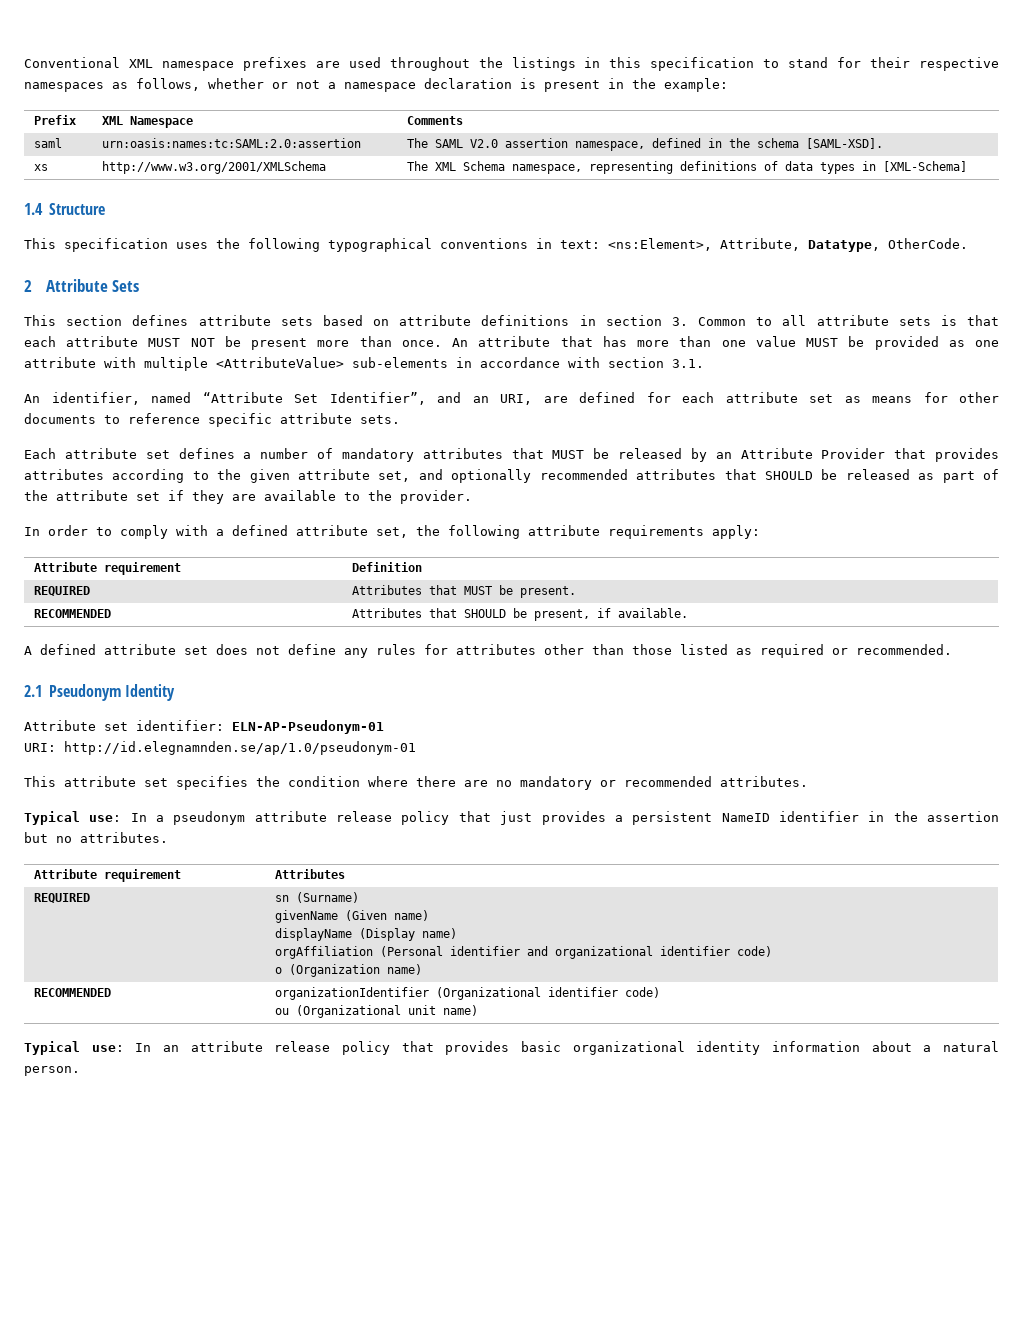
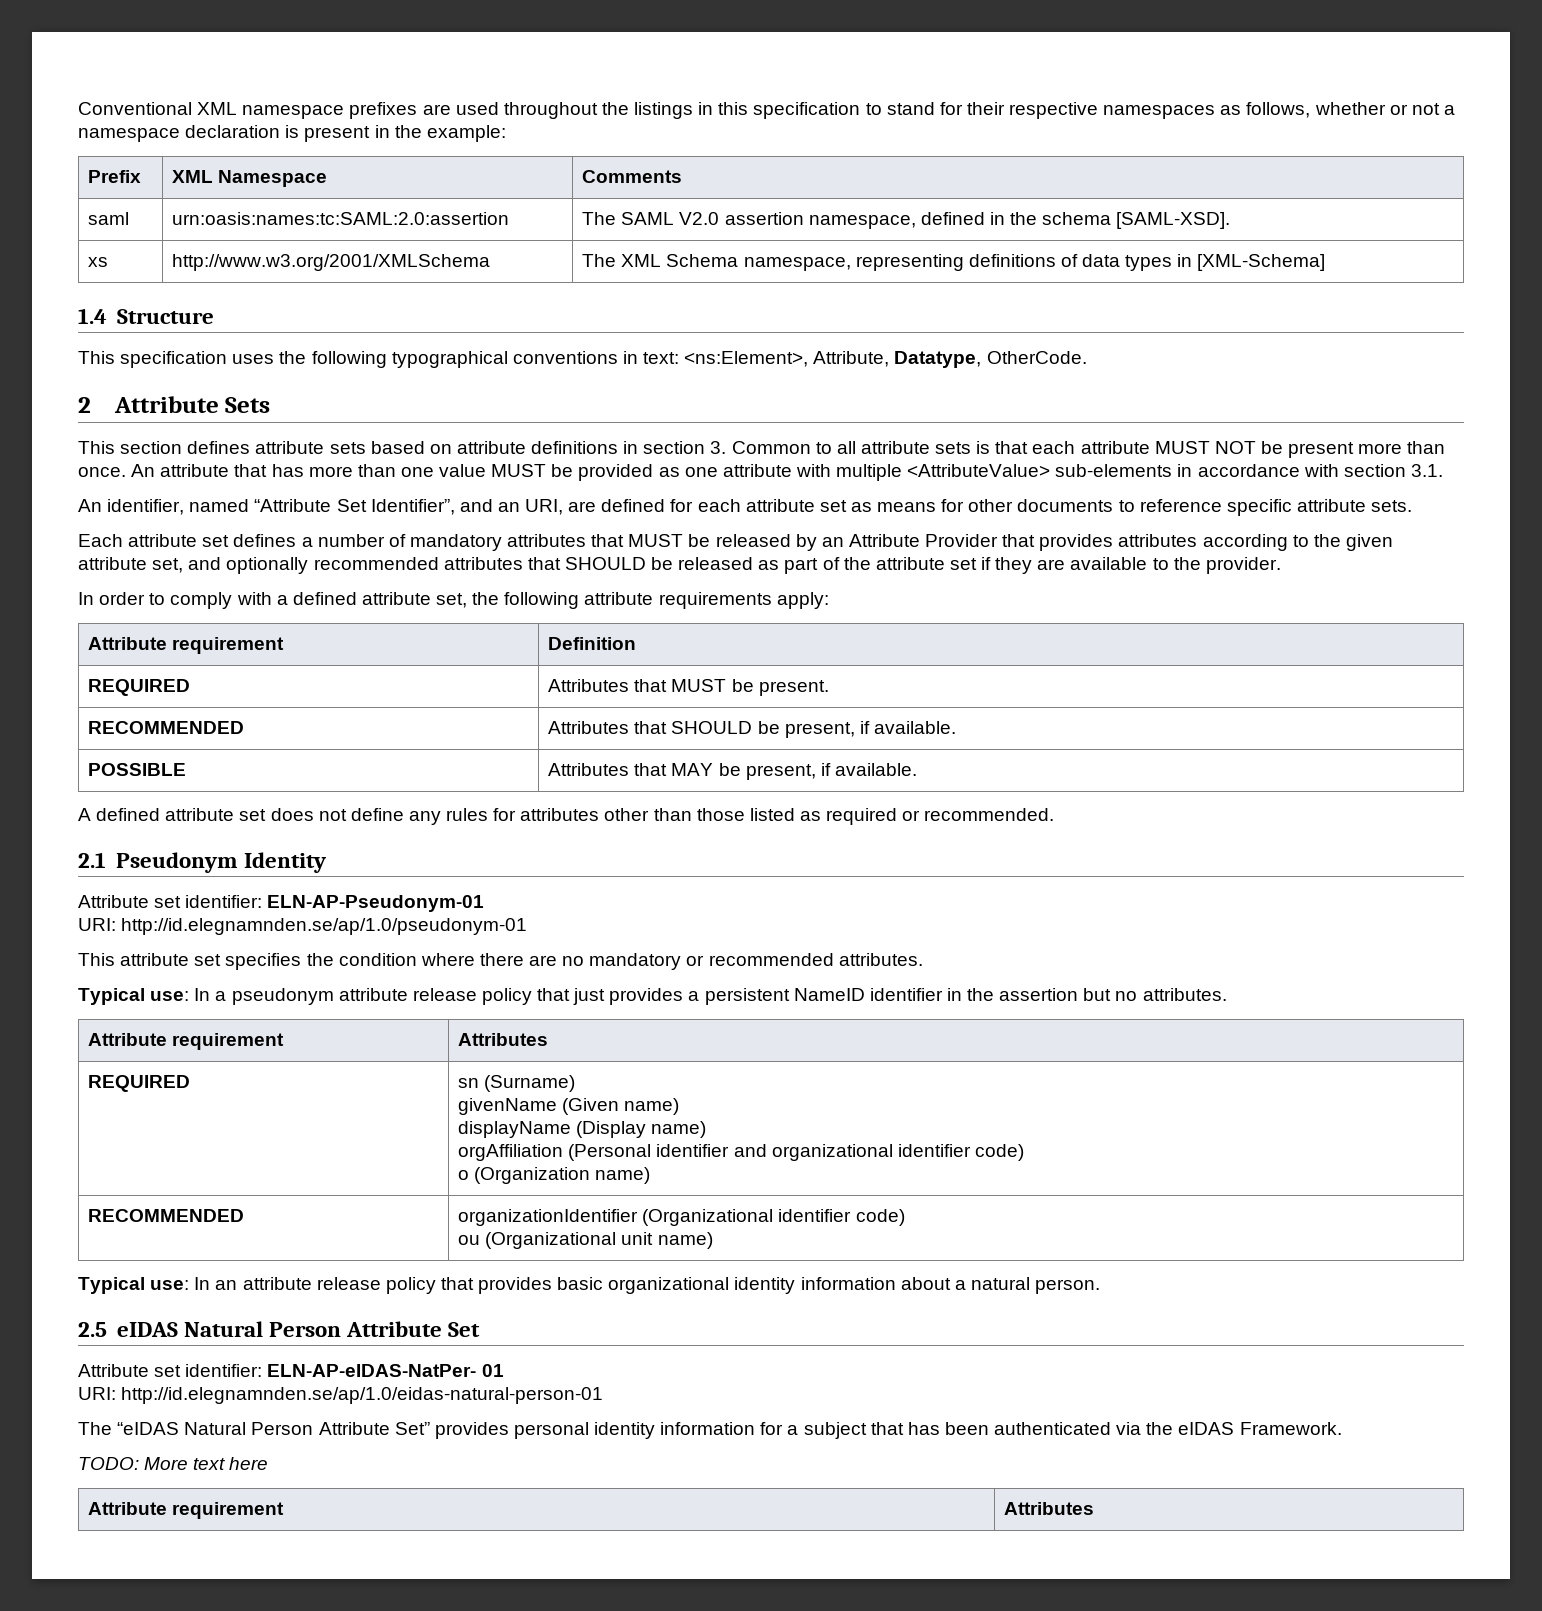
(688, 613) none -> [88,763,187,776] [548,763,917,780] // POSSIBLE | Attributes that MAY be present, if available.
(80, 1071) none -> [78,1321,480,1337] [78,1364,504,1377] [78,1387,604,1404] [78,1422,1342,1439] [78,1457,269,1470] [88,1502,285,1519] [1004,1502,1095,1515] // 2.5 eIDAS Natural Person Attribute Set // Attribute set identifier: ELN-AP-eIDAS-NatPer- 01 // URI: http://id.elegnamnden.se/ap/1.0/eidas-natural-person-01 // The “eIDAS Natural Person Attribute Set” provides personal identity information for a subject that has been authenticated via the eIDAS Framework. // TODO: More text here // Attribute requirement | Attributes

